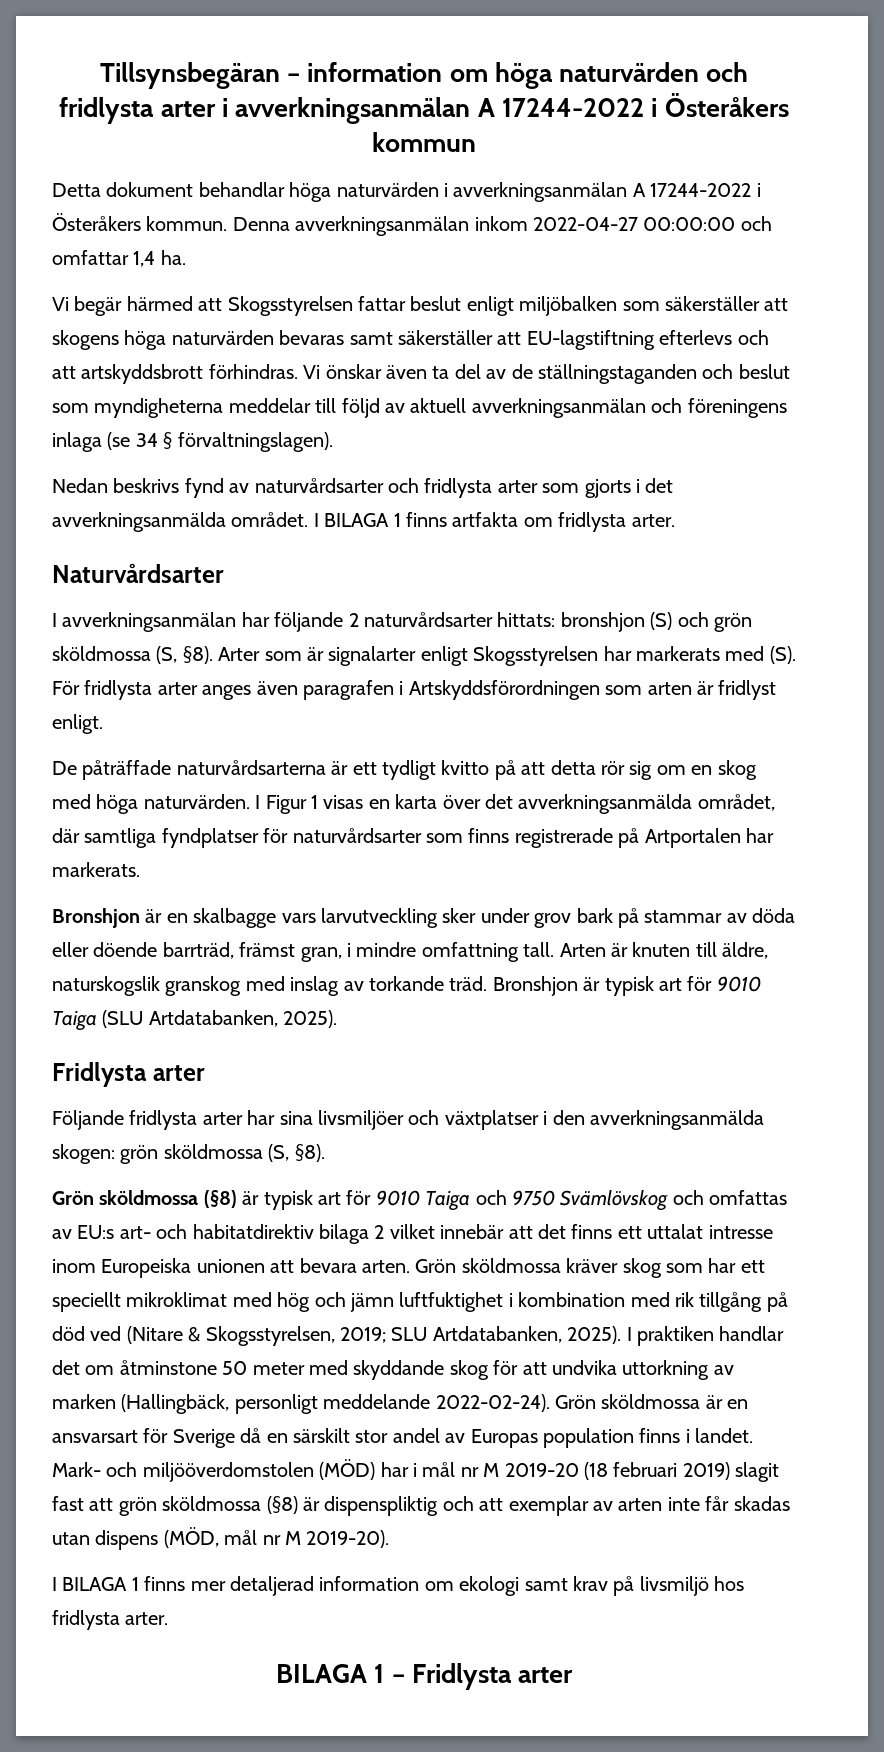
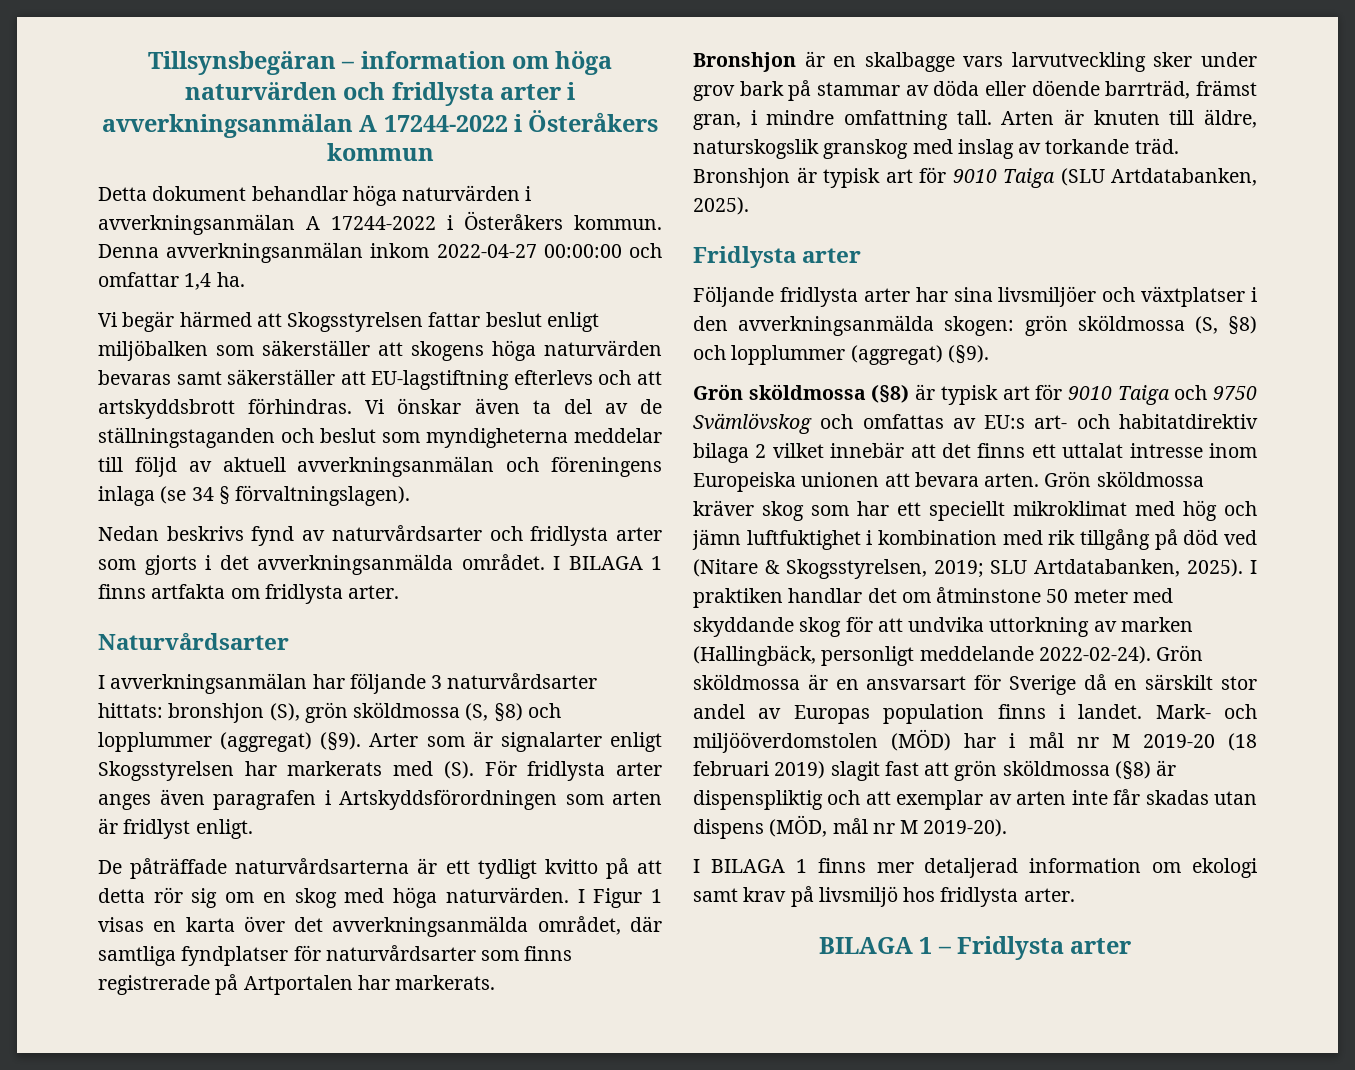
[348,613,359,627] 2 -> [431,675,443,689] 3
[650,612,752,632] [52,646,213,664] (S) och grön sköldmossa (S, §8). -> [269,702,561,723] [98,732,362,752] (S), grön sköldmossa (S, §8) och lopplummer (aggregat) (§9).
[294,1144,325,1162] §8). -> [1228,316,1257,335] [693,345,989,365] §8) och lopplummer (aggregat) (§9).

